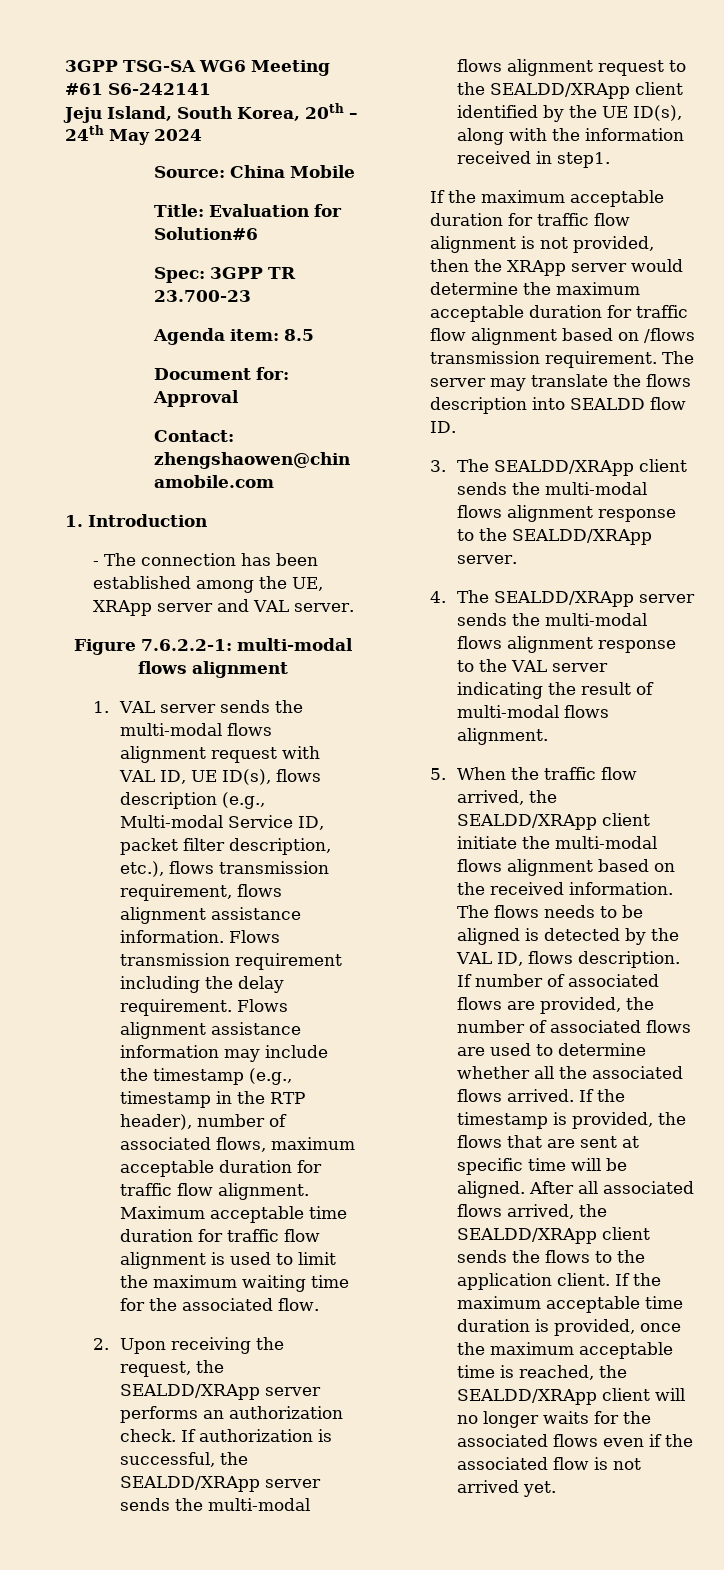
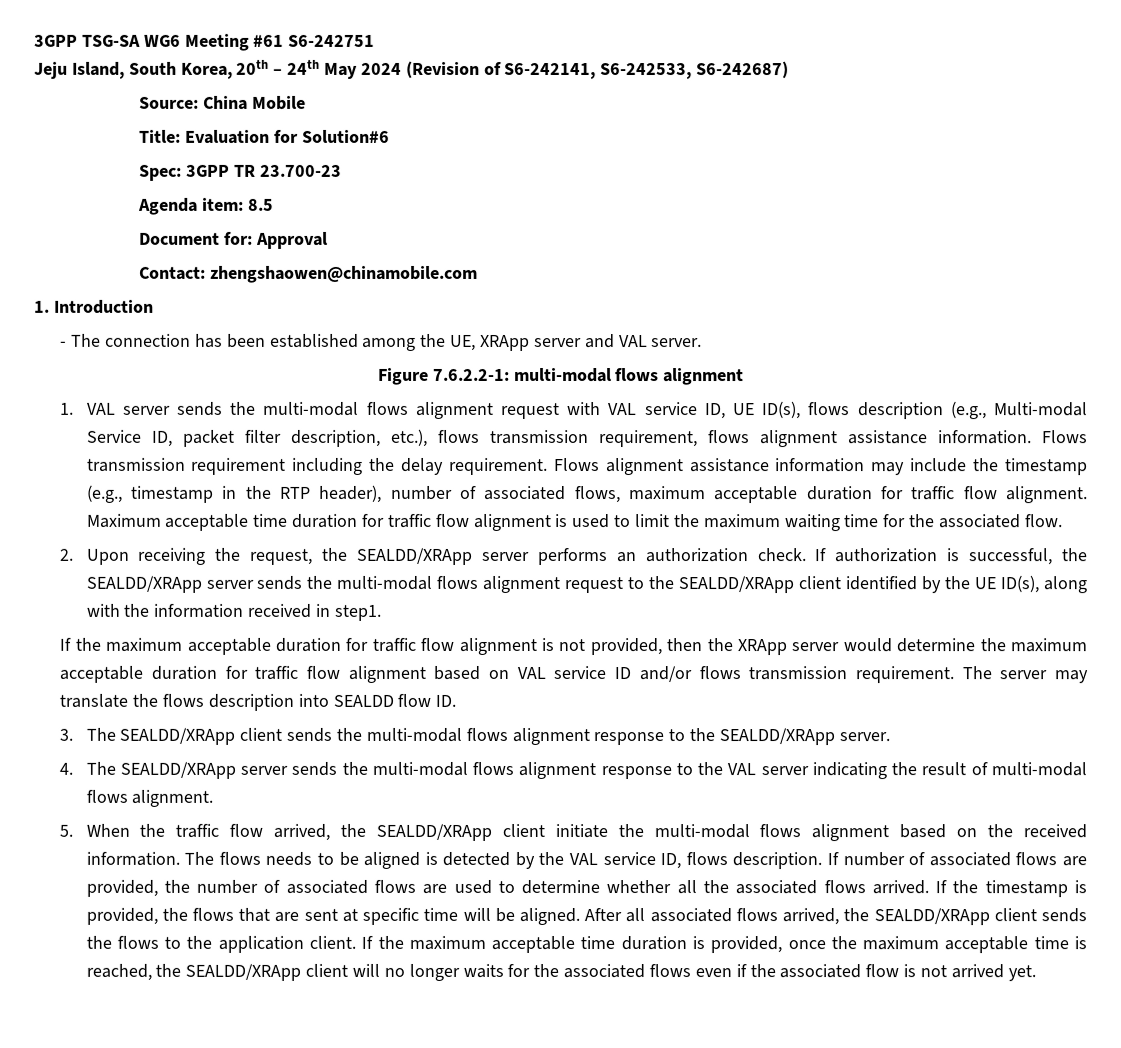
[108,83,211,95] S6-242141 -> [288,34,376,47] S6-242751
(202, 135) none -> [405,60,790,80] (Revision of S6-242141, S6-242533, S6-242687)
(156, 776) none -> [644,402,698,416] service
[643,328,695,343] /flows -> [516,665,741,683] VAL service ID and/or flows
(493, 958) none -> [602,852,656,866] service

